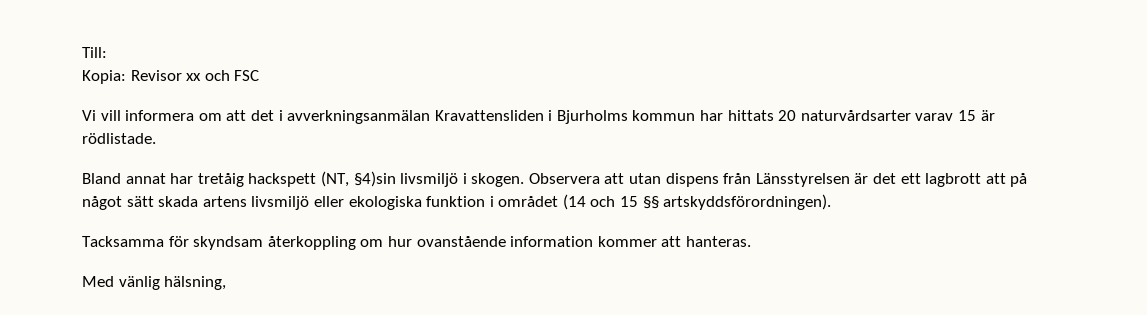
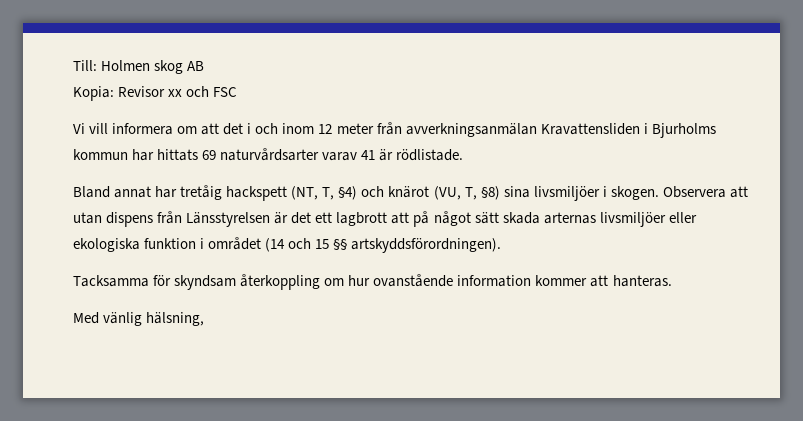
(107, 52) none -> [101,60,205,74] Holmen skog AB
(283, 115) none -> [255,122,402,135] och inom 12 meter från
[778,110,797,121] 20 -> [202,150,217,160] 69
[958,110,977,121] 15 -> [361,150,376,160] 41
[353,171,459,187] §4)sin livsmiljö -> [322,186,600,201] T, §4) och knärot (VU, T, §8) sina livsmiljöer
[202,196,310,210] artens livsmiljö -> [543,212,666,227] arternas livsmiljöer

